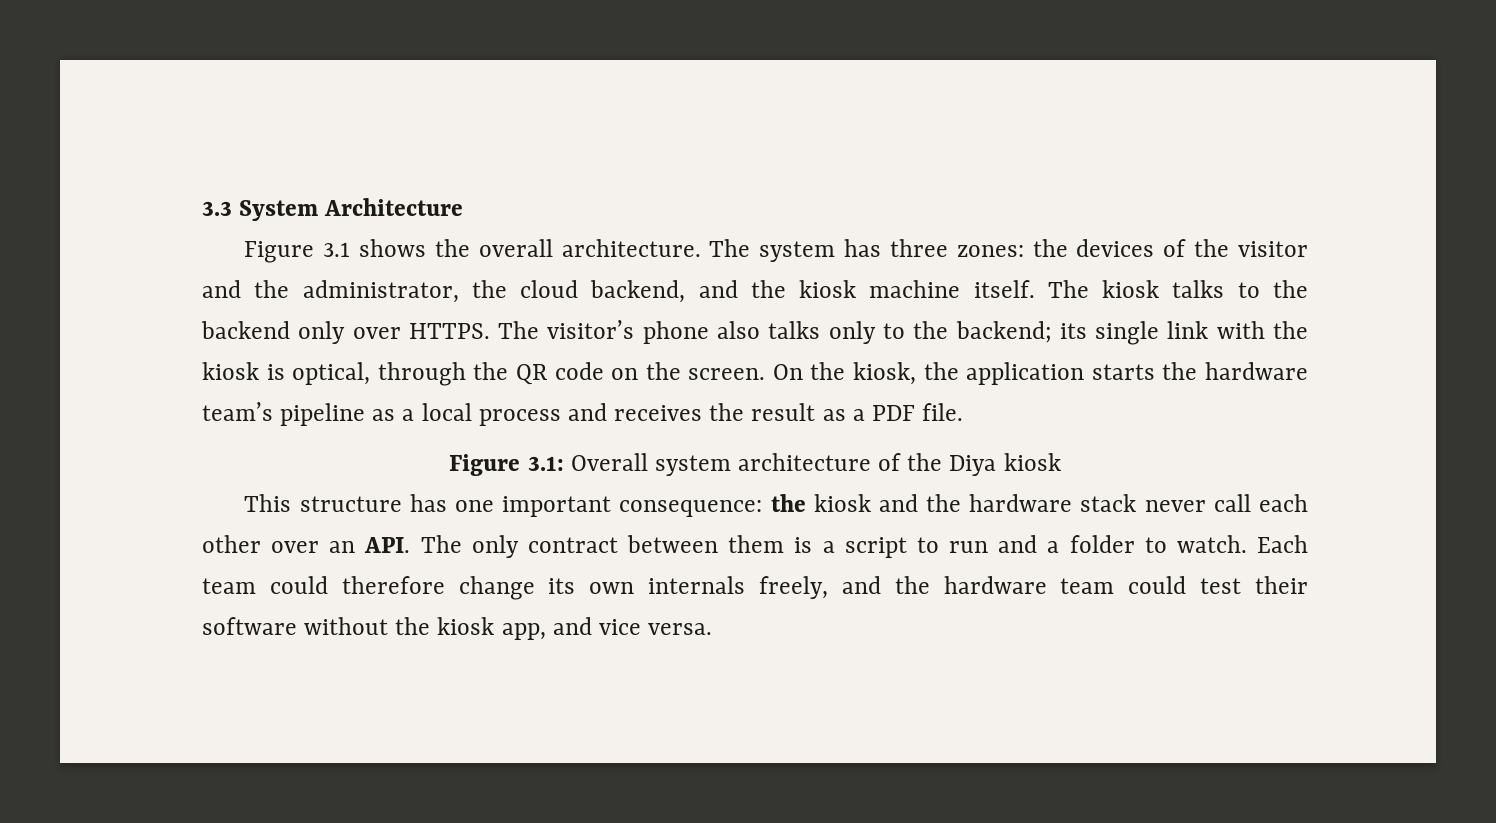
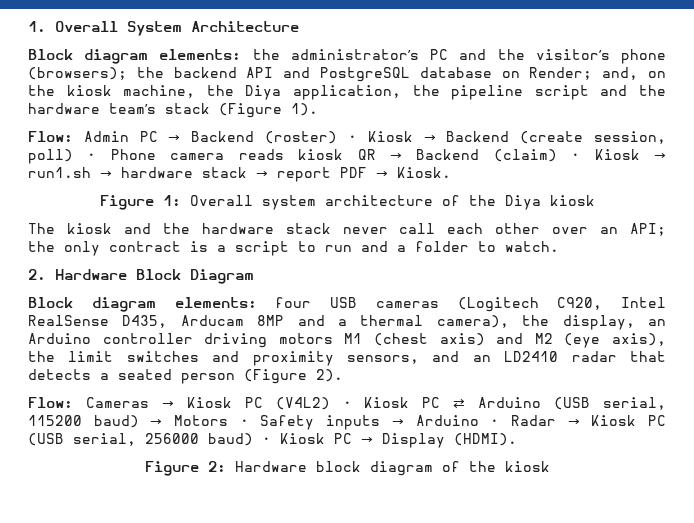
[202,201,232,216] 3.3 -> [28,21,118,32] 1. Overall
[244,239,1308,263] [202,280,1308,303] [201,320,1308,345] [202,362,1308,386] [202,402,964,426] [449,454,564,476] Figure 3.1 shows the overall architecture. The system has three zones: the devices of the visitor and the administrator, the cloud backend, and the kiosk machine itself. The kiosk talks to the backend only over HTTPS. The visitor’s phone also talks only to the backend; its single link with the kiosk is optical, through the QR code on the screen. On the kiosk, the application starts the hardware team’s pipeline as a local process and receives the result as a PDF file. // Figure 3.1: -> [28,49,666,64] [28,67,666,82] [28,85,667,100] [28,103,318,118] [28,131,666,144] [28,149,666,164] [28,167,451,182] [99,195,181,210] Block diagram elements: the administrator’s PC and the visitor’s phone (browsers); the backend API and PostgreSQL database on Render; and, on the kiosk machine, the Diya application, the pipeline script and the hardware team’s stack (Figure 1). // Flow: Admin PC → Backend (roster) · Kiosk → Backend (create session, poll) · Phone camera reads kiosk QR → Backend (claim) · Kiosk → run1.sh → hardware stack → report PDF → Kiosk. // Figure 1:
[244,494,806,517] This structure has one important consequence: the -> [28,223,55,234] The
[364,535,785,558] API. The only contract between them -> [629,223,666,236] [28,241,181,256] API; the only contract
[1256,535,1308,553] [202,576,1309,600] [202,617,713,640] Each team could therefore change its own internals freely, and the hardware team could test their software without the kiosk app, and vice versa. -> [28,269,254,284] [28,297,666,312] [28,315,666,330] [28,333,667,348] [28,351,666,366] [28,369,343,384] [28,397,666,410] [28,415,667,430] [28,433,517,448] [144,461,550,476] // 2. Hardware Block Diagram // Block diagram elements: four USB cameras (Logitech C920, Intel RealSense D435, Arducam 8MP and a thermal camera), the display, an Arduino controller driving motors M1 (chest axis) and M2 (eye axis), the limit switches and proximity sensors, and an LD2410 radar that detects a seated person (Figure 2). // Flow: Cameras → Kiosk PC (V4L2) · Kiosk PC ⇄ Arduino (USB serial, 115200 baud) → Motors · Safety inputs → Arduino · Radar → Kiosk PC (USB serial, 256000 baud) · Kiosk PC → Display (HDMI). // Figure 2: Hardware block diagram of the kiosk

